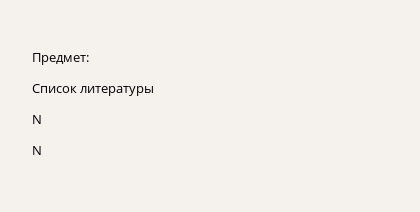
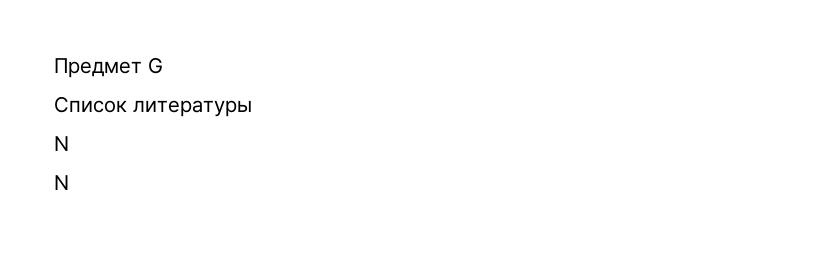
[32,53,89,65] Предмет: -> [54,57,163,78] Предмет G

